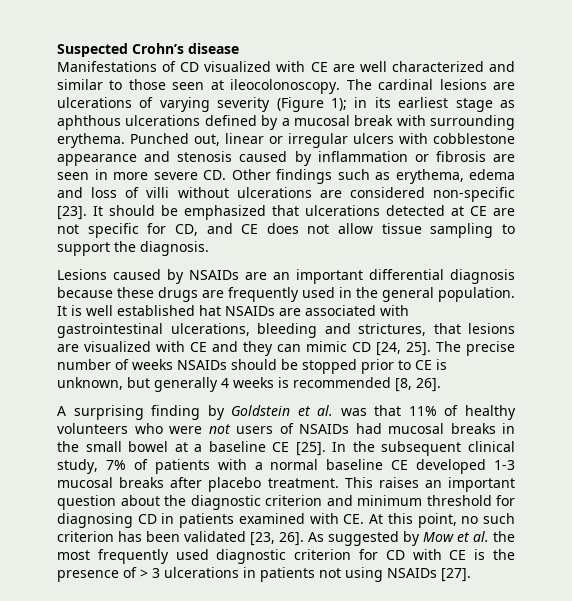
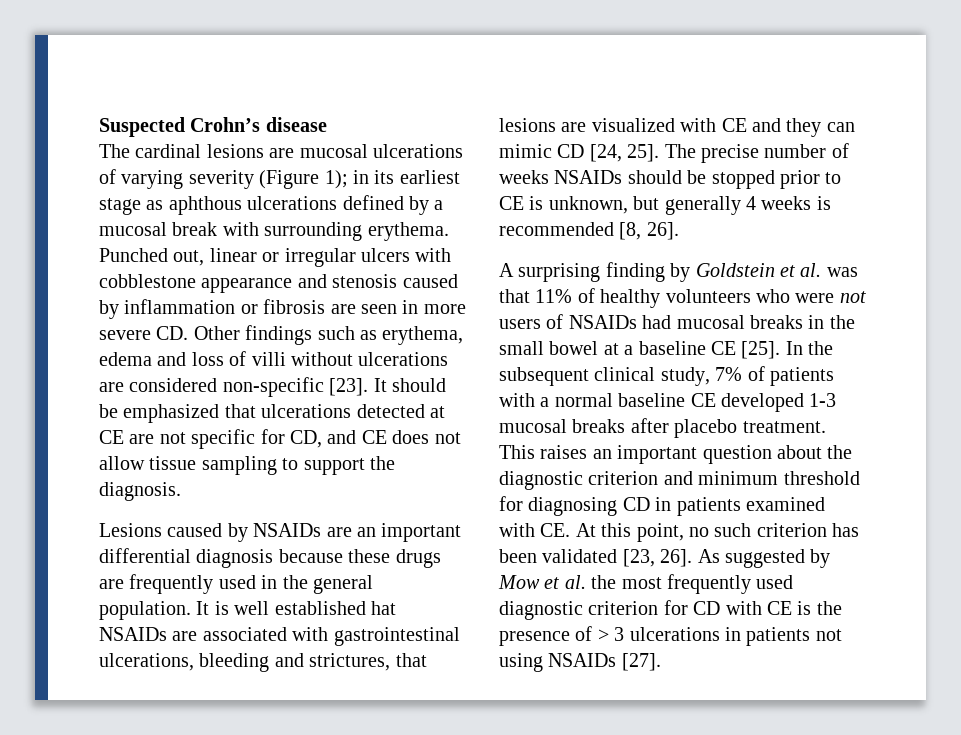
[57,61,515,72] [57,79,341,94] Manifestations of CD visualized with CE are well characterized and similar to those seen at ileocolonoscopy. -> (327, 124) none
(515, 86) none -> [299,144,368,158] mucosal

